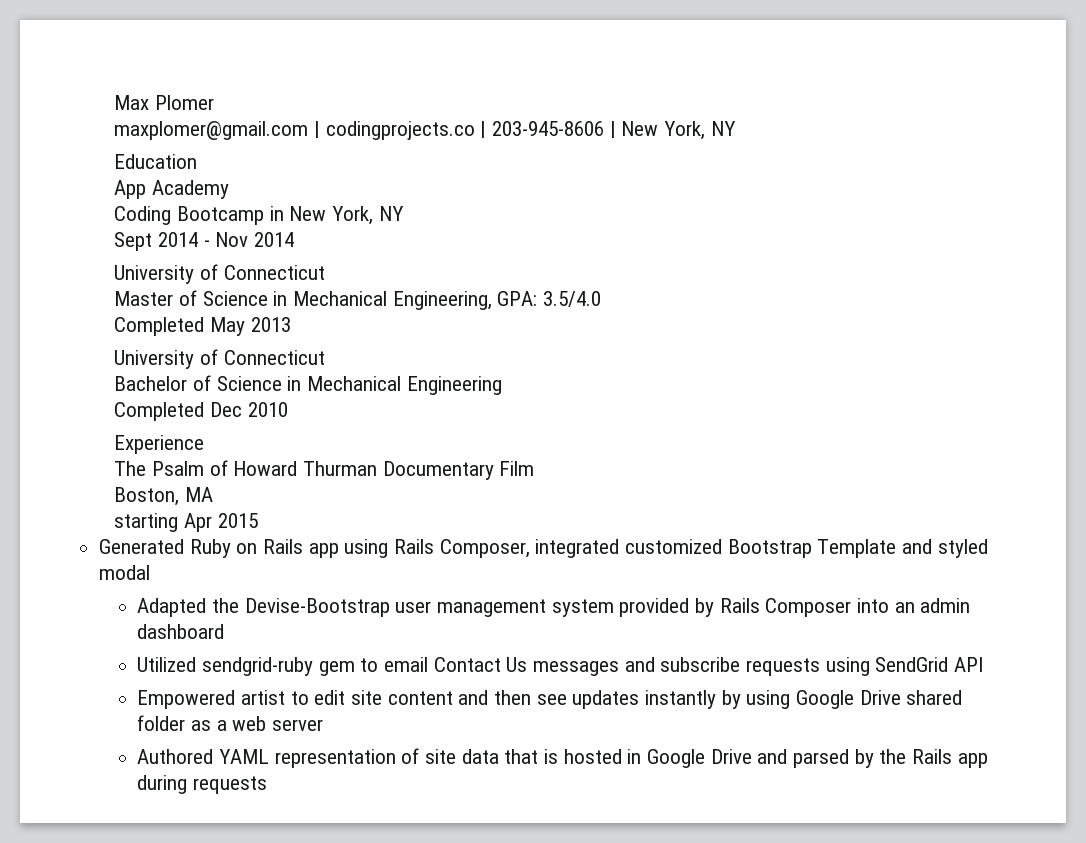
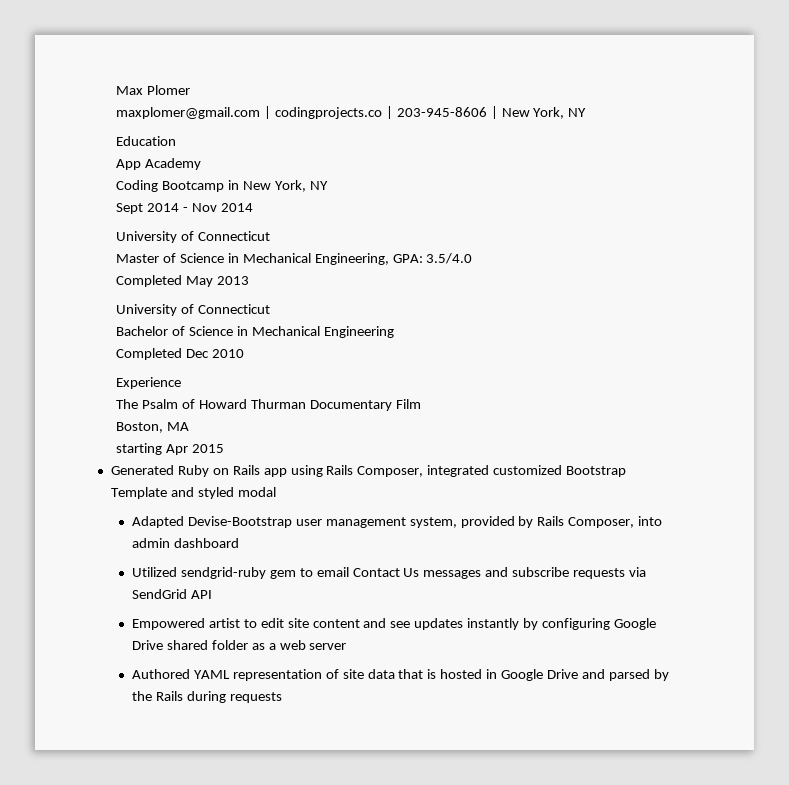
[212,598,240,613] the -> (184, 522) none
[551,599,614,617] system -> [409,517,457,528] system,
[765,598,915,617] Composer into an -> [568,516,663,528] Composer, into
[825,657,870,676] using -> [629,567,647,577] via
[494,690,532,705] then -> (387, 623) none
[746,690,791,709] using -> [542,618,611,630] configuring
[957,753,988,768] app -> (183, 696) none

